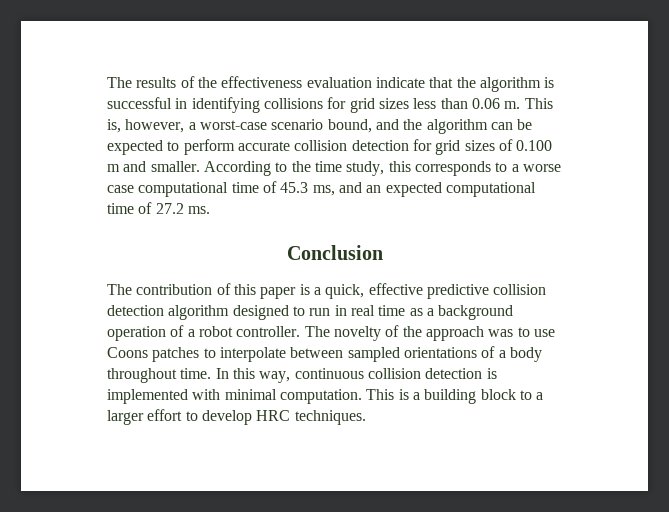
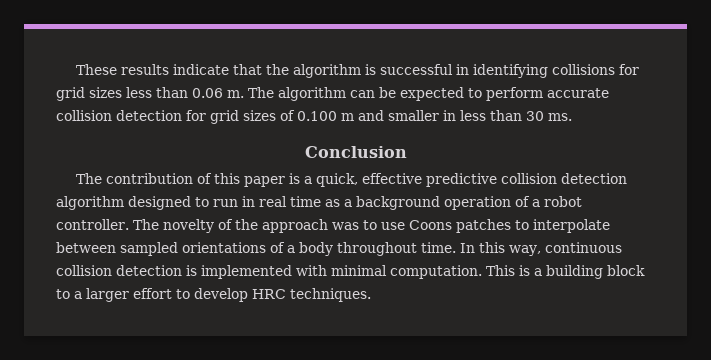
[107,76,372,88] The results of the effectiveness evaluation -> [76,64,170,75] These results
[524,98,553,109] [107,119,423,133] This is, however, a worst-case scenario bound, and the -> [248,87,274,98] The
[150,161,561,176] [107,181,536,197] [107,202,184,214] smaller. According to the time study, this corresponds to a worse case computational time of 45.3 ms, and an expected computational time of 27.2 -> [388,110,544,121] smaller in less than 30

